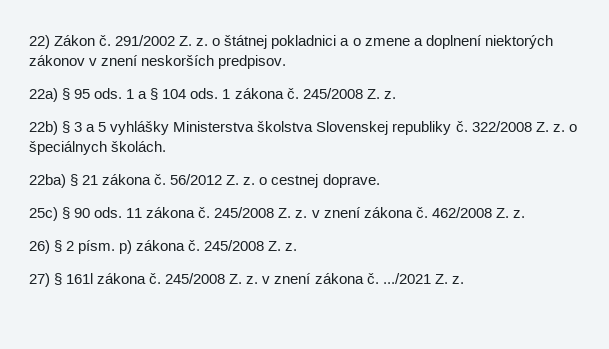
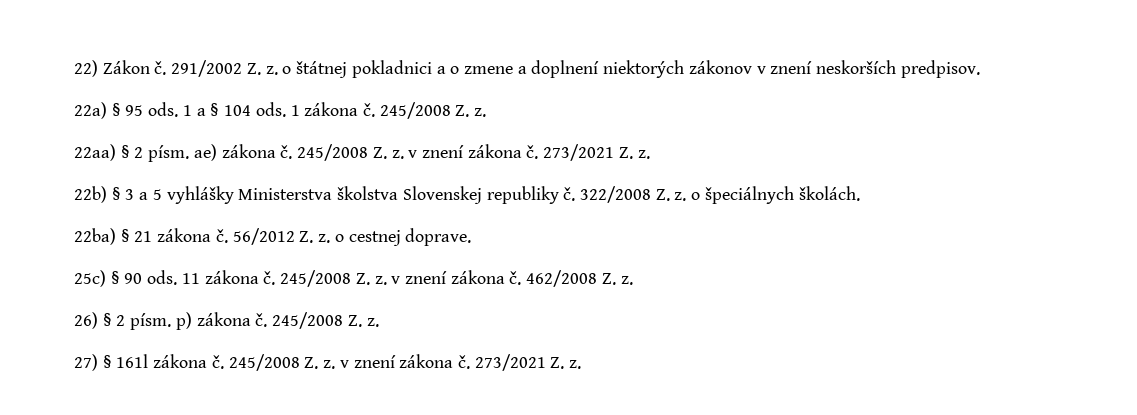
(396, 95) none -> [74,144,650,162] // 22aa) § 2 písm. ae) zákona č. 245/2008 Z. z. v znení zákona č. 273/2021 Z. z.
[382,273,431,284] .../2021 -> [474,354,546,371] 273/2021

